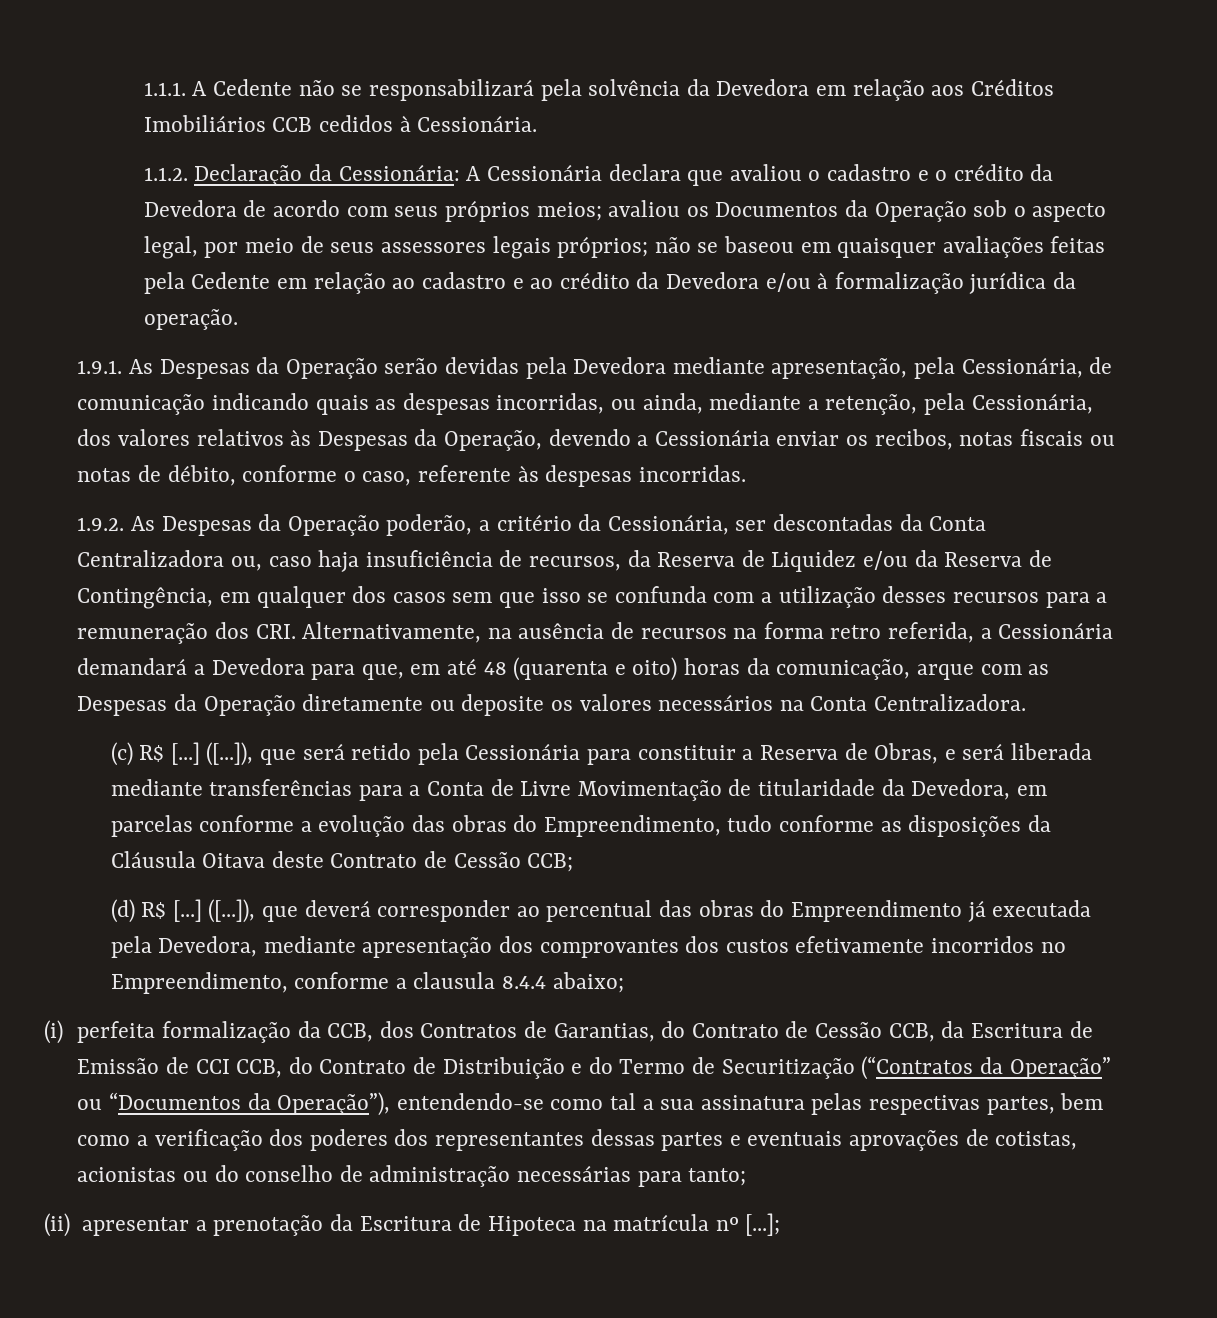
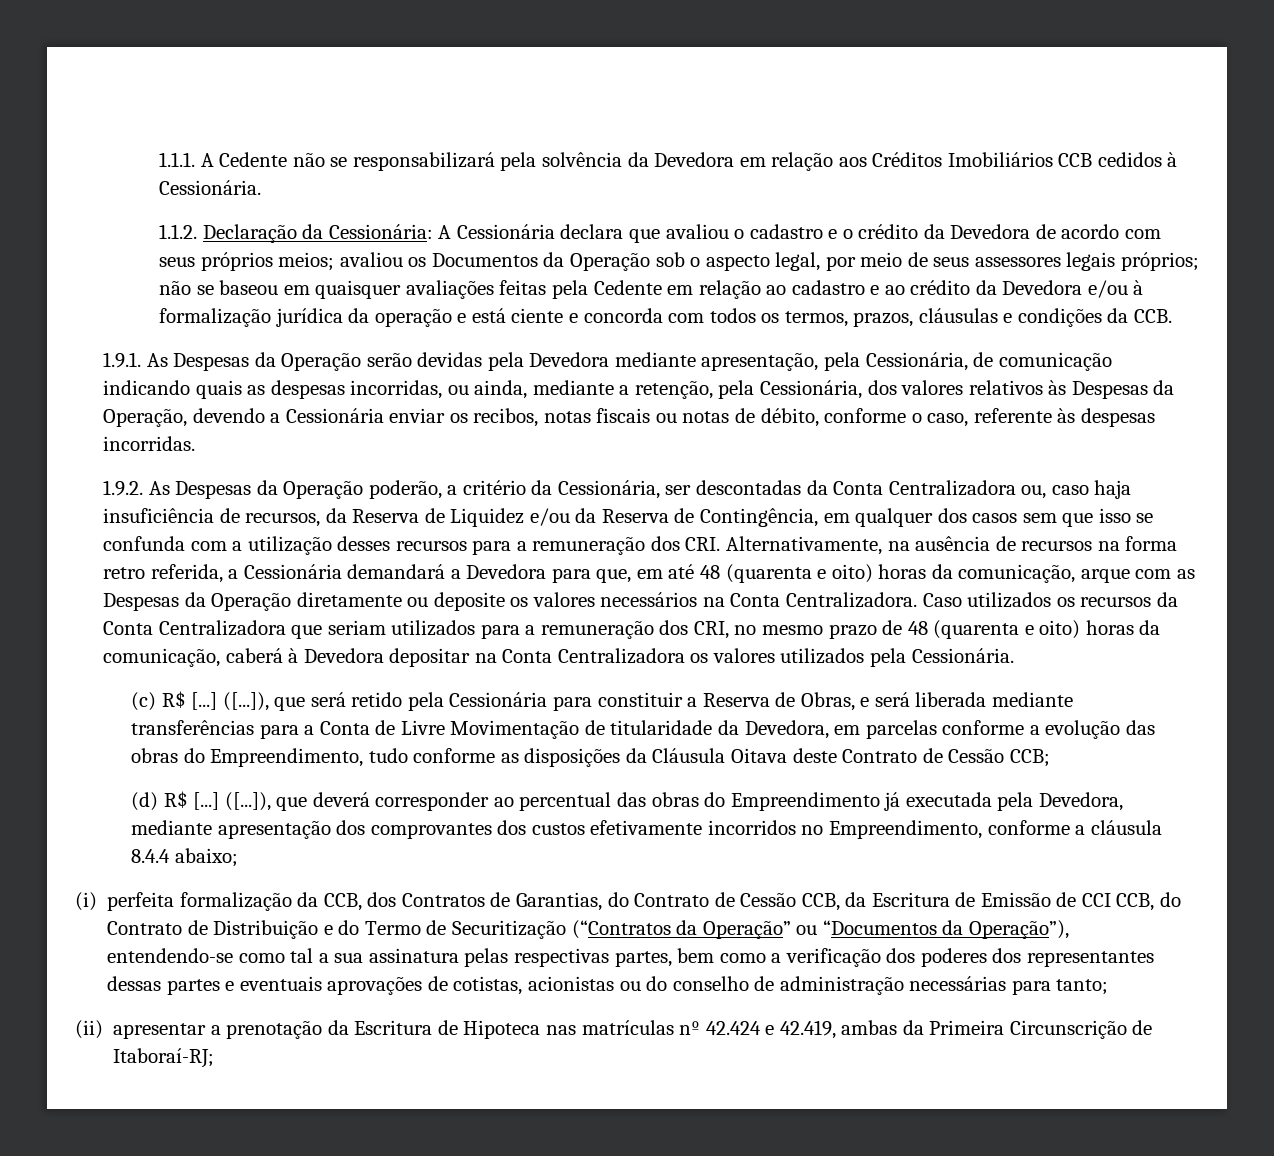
[143,309,238,330] operação. -> [374,308,1172,327] operação e está ciente e concorda com todos os termos, prazos, cláusulas e condições da CCB.
(1027, 702) none -> [922,592,1178,608] [103,620,1161,639] [103,648,1014,667] Caso utilizados os recursos da Conta Centralizadora que seriam utilizados para a remuneração dos CRI, no mesmo prazo de 48 (quarenta e oito) horas da comunicação, caberá à Devedora depositar na Conta Centralizadora os valores utilizados pela Cessionária.
[413,972,496,989] clausula -> [1090,820,1162,835] cláusula
[582,1213,781,1236] na matrícula nº [...]; -> [545,1020,1153,1039] [113,1048,215,1068] nas matrículas nº 42.424 e 42.419, ambas da Primeira Circunscrição de Itaboraí-RJ;

